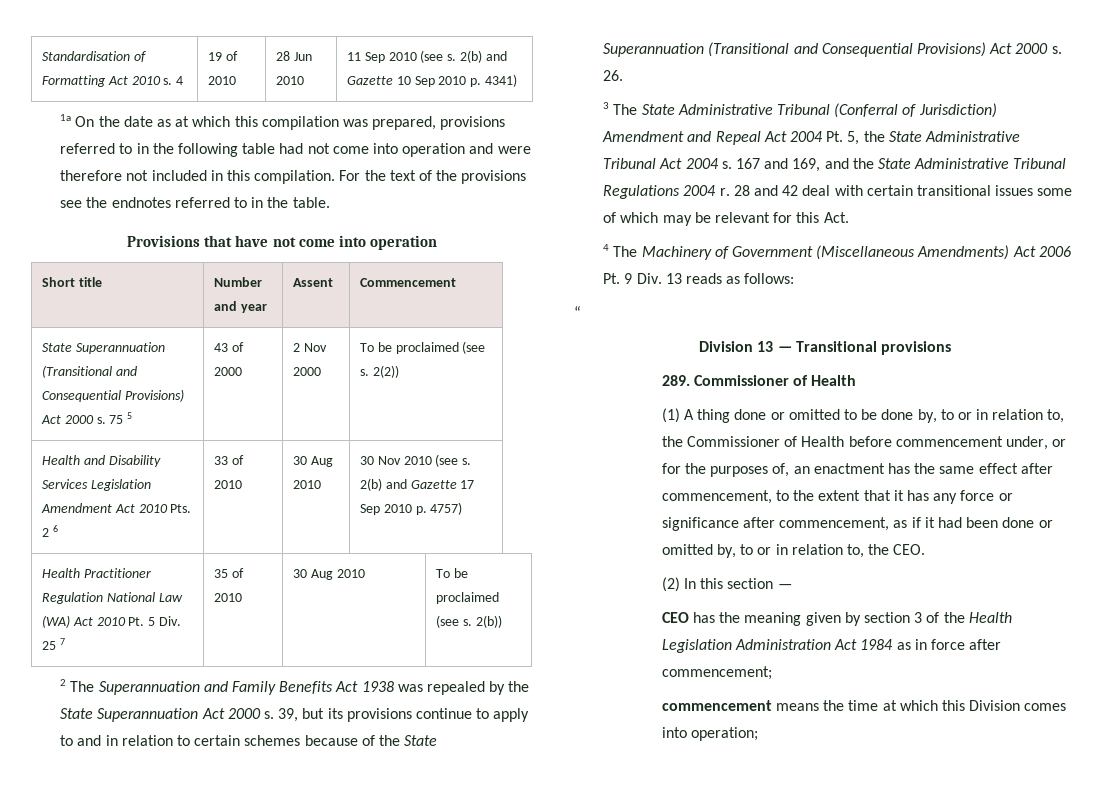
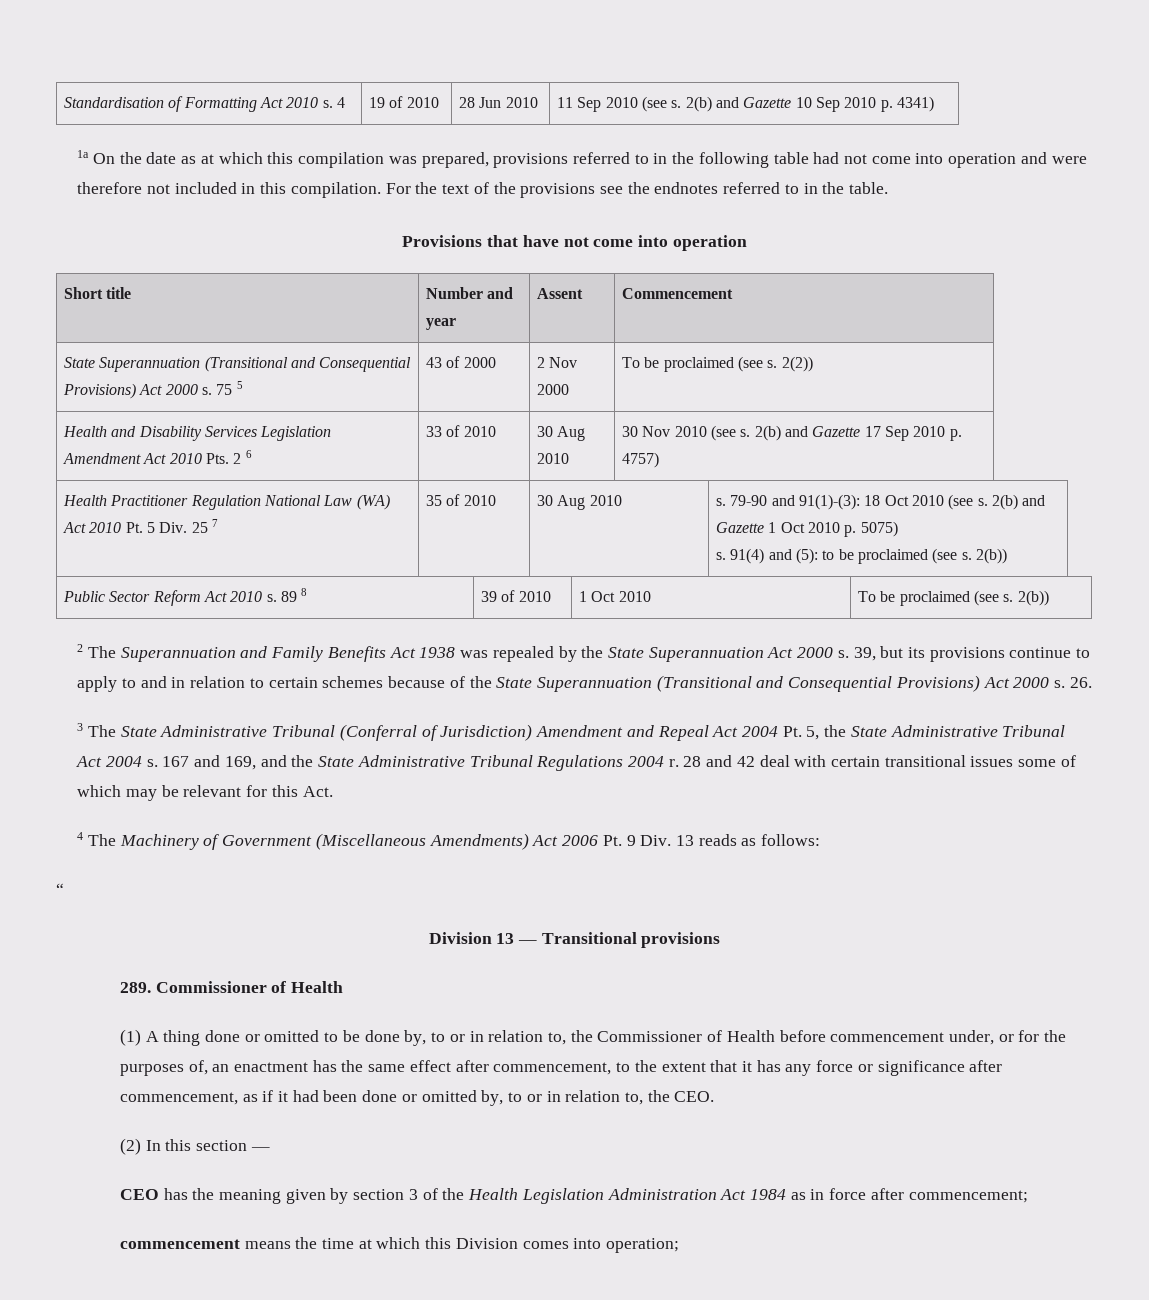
(365, 573) none -> [716,494,1046,510] [716,521,898,537] [716,548,1007,564] [63,588,308,606] [481,590,551,602] [579,591,651,602] | s. 79-90 and 91(1)-(3): 18 Oct 2010 (see s. 2(b) and Gazette 1 Oct 2010 p. 5075) // s. 91(4) and (5): to be proclaimed (see s. 2(b)) // Public Sector Reform Act 2010 s. 89 8 | 39 of 2010 | 1 Oct 2010

